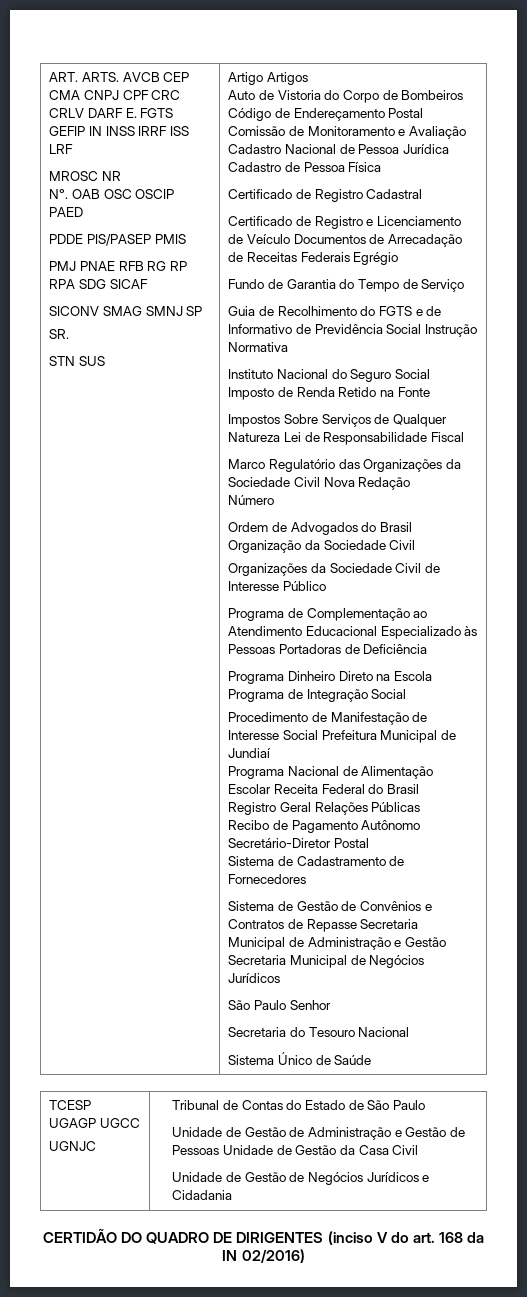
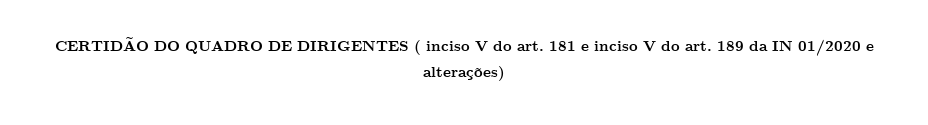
[49,72,190,82] [49,90,181,100] [49,108,174,118] [49,126,190,136] [49,144,74,154] [49,171,122,181] [49,189,175,199] [49,207,84,217] [49,234,186,246] [49,261,188,271] [49,279,148,289] [49,306,203,316] [49,329,70,339] [49,356,106,366] [228,72,309,85] [228,90,464,103] [228,108,424,121] [228,126,467,139] [228,144,450,154] [228,162,382,172] [228,189,423,202] [228,216,462,229] [228,234,463,247] [228,252,399,265] [228,279,465,292] [228,306,442,316] [228,324,478,337] [228,342,289,352] [228,369,431,382] [228,387,430,400] [228,414,448,427] [228,432,465,445] [228,459,462,472] [228,477,411,490] [228,495,275,505] [228,522,413,535] [228,540,416,553] [228,563,441,576] [228,581,327,591] [228,608,428,621] [228,626,478,639] [228,644,428,654] [228,671,433,684] [228,689,407,702] [228,712,428,725] [228,730,457,743] [228,748,272,758] [228,766,434,779] [228,784,420,794] [228,802,421,815] [228,820,421,833] [228,838,370,848] [228,856,405,866] [228,874,307,884] [228,901,432,911] [228,919,419,932] [228,937,447,950] [228,955,425,968] [228,973,281,983] [228,1000,331,1010] [228,1027,410,1037] [228,1052,372,1065] [49,1100,92,1110] [49,1118,141,1128] [49,1141,97,1151] [172,1100,425,1110] [172,1127,465,1140] [172,1145,419,1155] [172,1172,430,1185] [172,1190,233,1200] ART. ARTS. AVCB CEP CMA CNPJ CPF CRC CRLV DARF E. FGTS GEFIP IN INSS IRRF ISS LRF // MROSC NR // N°. OAB OSC OSCIP PAED // PDDE PIS/PASEP PMIS // PMJ PNAE RFB RG RP RPA SDG SICAF // SICONV SMAG SMNJ SP // SR. // STN SUS | Artigo Artigos // Auto de Vistoria do Corpo de Bombeiros Código de Endereçamento Postal Comissão de Monitoramento e Avaliação Cadastro Nacional de Pessoa Jurídica Cadastro de Pessoa Física // Certificado de Registro Cadastral // Certificado de Registro e Licenciamento de Veículo Documentos de Arrecadação de Receitas Federais Egrégio // Fundo de Garantia do Tempo de Serviço // Guia de Recolhimento do FGTS e de Informativo de Previdência Social Instrução Normativa // Instituto Nacional do Seguro Social Imposto de Renda Retido na Fonte // Impostos Sobre Serviços de Qualquer Natureza Lei de Responsabilidade Fiscal // Marco Regulatório das Organizações da Sociedade Civil Nova Redação // Número // Ordem de Advogados do Brasil Organização da Sociedade Civil // Organizações da Sociedade Civil de Interesse Público // Programa de Complementação ao Atendimento Educacional Especializado às Pessoas Portadoras de Deficiência // Programa Dinheiro Direto na Escola Programa de Integração Social // Procedimento de Manifestação de Interesse Social Prefeitura Municipal de Jundiaí // Programa Nacional de Alimentação Escolar Receita Federal do Brasil // Registro Geral Relações Públicas // Recibo de Pagamento Autônomo Secretário-Diretor Postal // Sistema de Cadastramento de Fornecedores // Sistema de Gestão de Convênios e Contratos de Repasse Secretaria Municipal de Administração e Gestão Secretaria Municipal de Negócios Jurídicos // São Paulo Senhor // Secretaria do Tesouro Nacional // Sistema Único de Saúde // TCESP UGAGP UGCC // UGNJC | Tribunal de Contas do Estado de São Paulo // Unidade de Gestão de Administração e Gestão de Pessoas Unidade de Gestão da Casa Civil // Unidade de Gestão de Negócios Jurídicos e Cidadania // -> (54, 44) none
[327,1231,484,1245] [222,1249,305,1263] (inciso V do art. 168 da IN 02/2016) -> [413,39,874,56] [423,66,505,81] ( inciso V do art. 181 e inciso V do art. 189 da IN 01/2020 e alterações)

